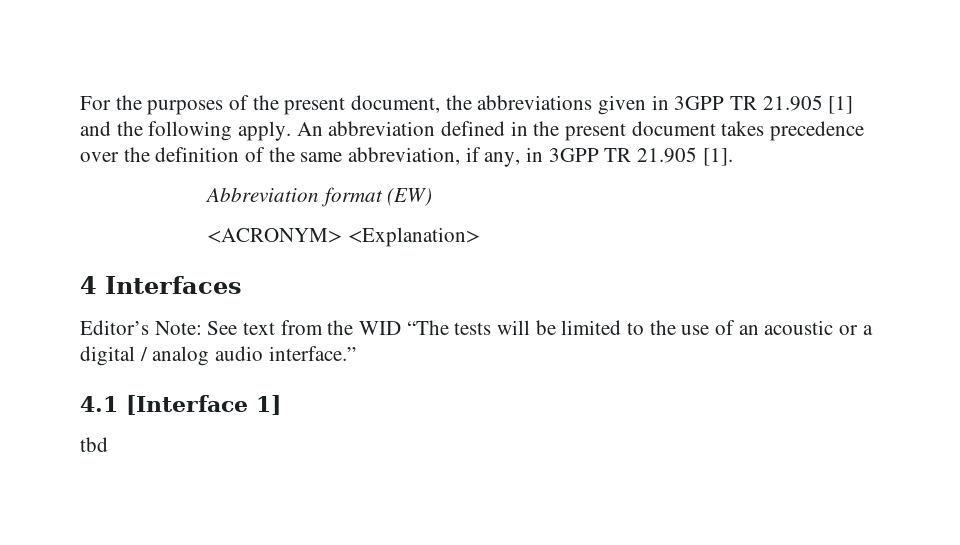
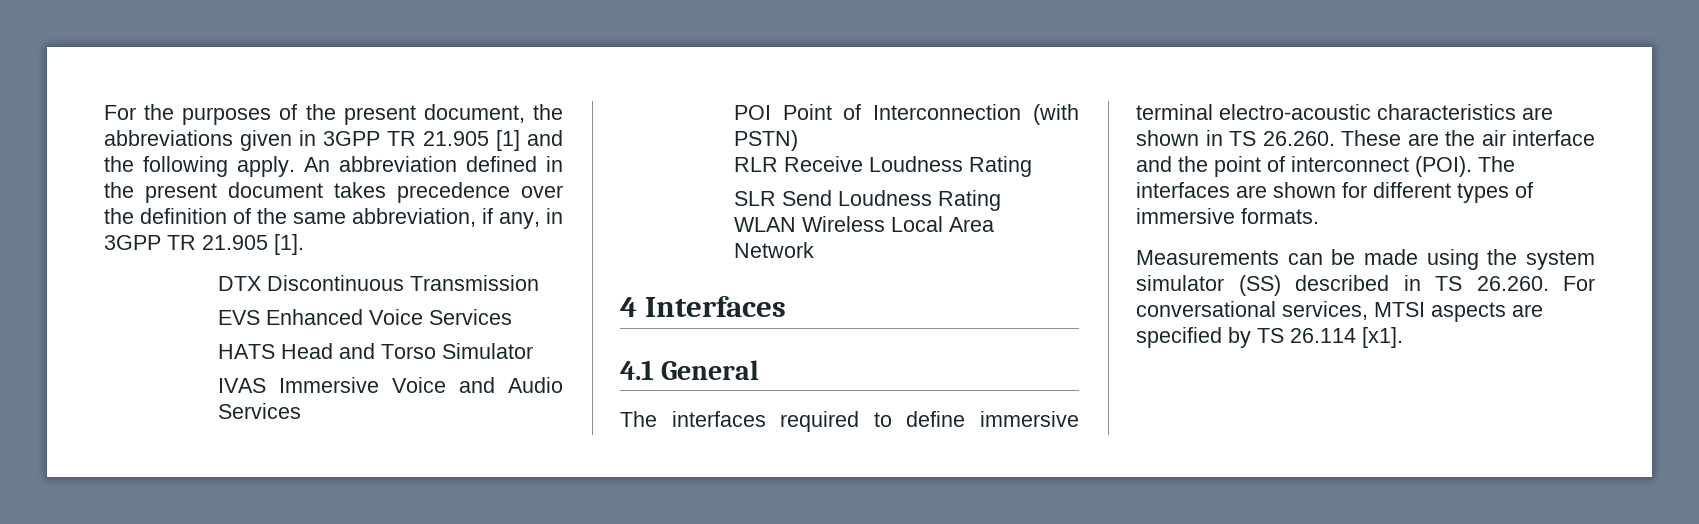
[204,187,433,207] [206,227,480,247] [80,276,242,294] [80,320,873,335] [80,346,356,366] [80,395,281,415] [80,437,108,452] Abbreviation format (EW) // <ACRONYM> <Explanation> // 4 Interfaces // Editor’s Note: See text from the WID “The tests will be limited to the use of an acoustic or a digital / analog audio interface.” // 4.1 [Interface 1] // tbd -> [217,275,539,291] [217,309,512,325] [217,343,533,359] [217,377,563,393] [217,403,301,419] [733,104,1079,125] [733,130,798,151] [733,156,1032,177] [733,190,1001,211] [733,216,994,232] [733,242,814,258] [620,296,787,317] [620,360,760,380] [620,411,1079,432] [1136,104,1553,120] [1136,130,1595,146] [1136,156,1515,177] [1136,182,1533,203] [1136,208,1319,224] [1136,249,1595,270] [1136,275,1595,296] [1136,301,1543,322] [1136,327,1403,348] DTX Discontinuous Transmission // EVS Enhanced Voice Services // HATS Head and Torso Simulator // IVAS Immersive Voice and Audio Services // POI Point of Interconnection (with PSTN) // RLR Receive Loudness Rating // SLR Send Loudness Rating // WLAN Wireless Local Area Network // 4 Interfaces // 4.1 General // The interfaces required to define immersive terminal electro-acoustic characteristics are shown in TS 26.260. These are the air interface and the point of interconnect (POI). The interfaces are shown for different types of immersive formats. // Measurements can be made using the system simulator (SS) described in TS 26.260. For conversational services, MTSI aspects are specified by TS 26.114 [x1].

